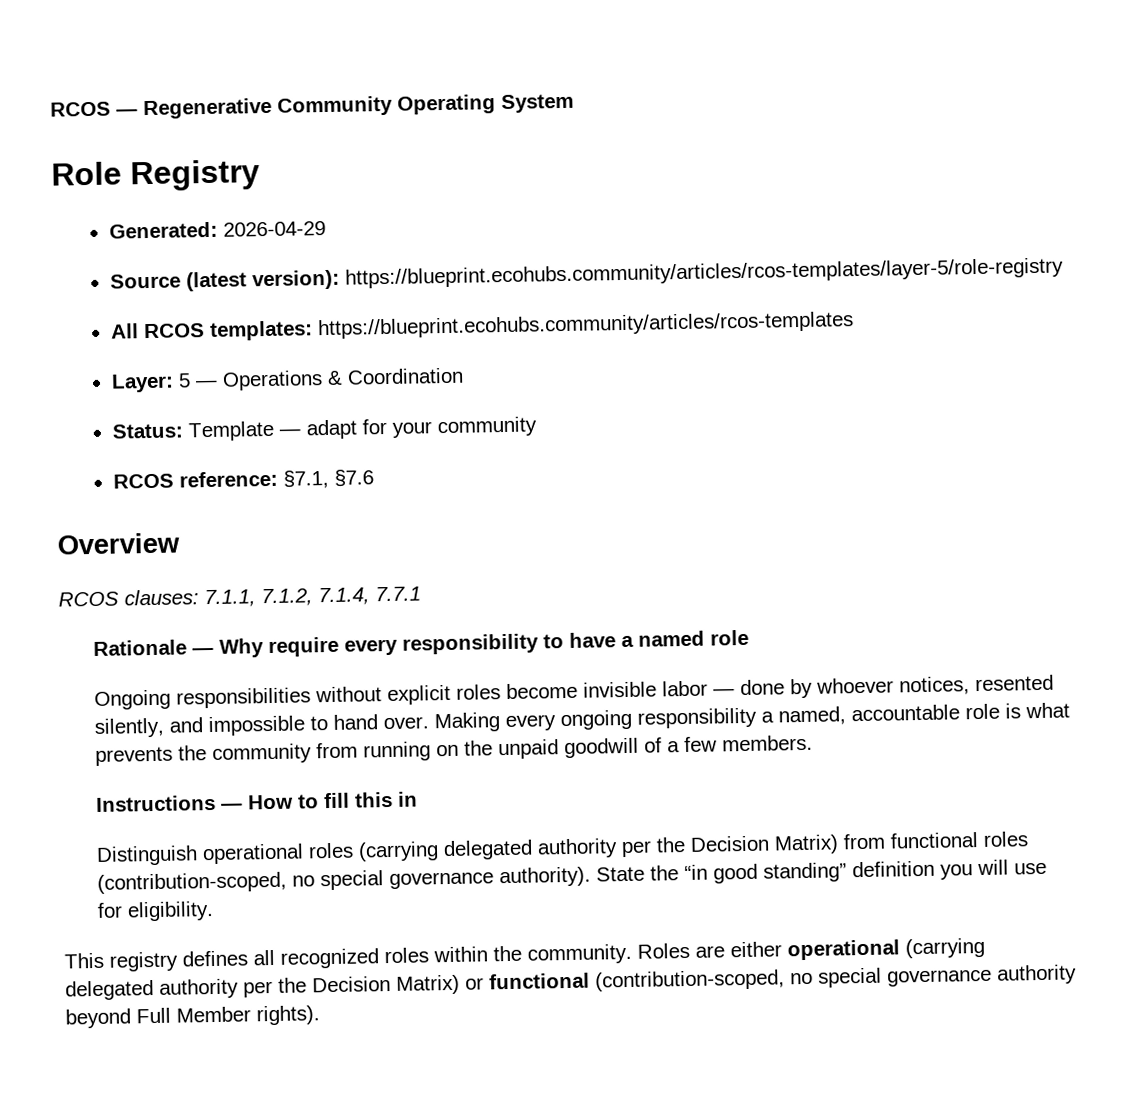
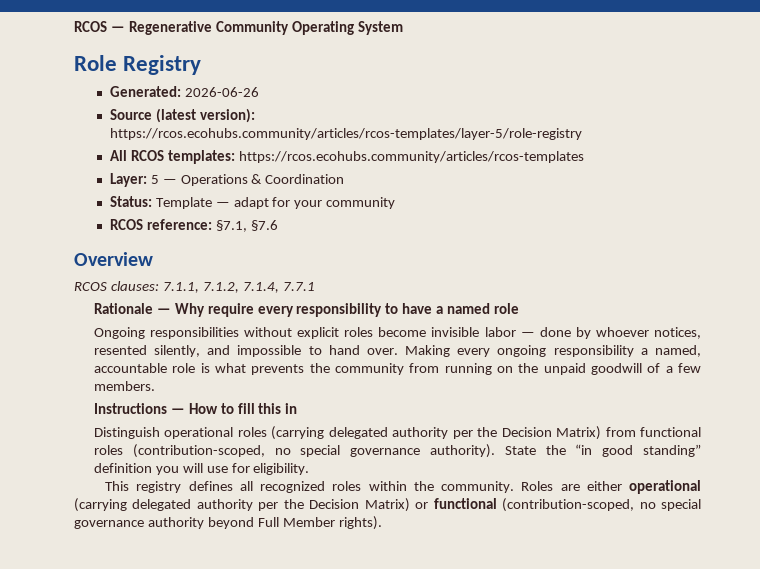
[222,221,326,237] 2026-04-29 -> [184,87,259,97] 2026-06-26
[344,257,1064,289] https://blueprint.ecohubs.community/articles/rcos-templates/layer-5/role-registry -> [109,128,582,140] https://rcos.ecohubs.community/articles/rcos-templates/layer-5/role-registry
[316,311,854,340] https://blueprint.ecohubs.community/articles/rcos-templates -> [238,151,584,163] https://rcos.ecohubs.community/articles/rcos-templates

